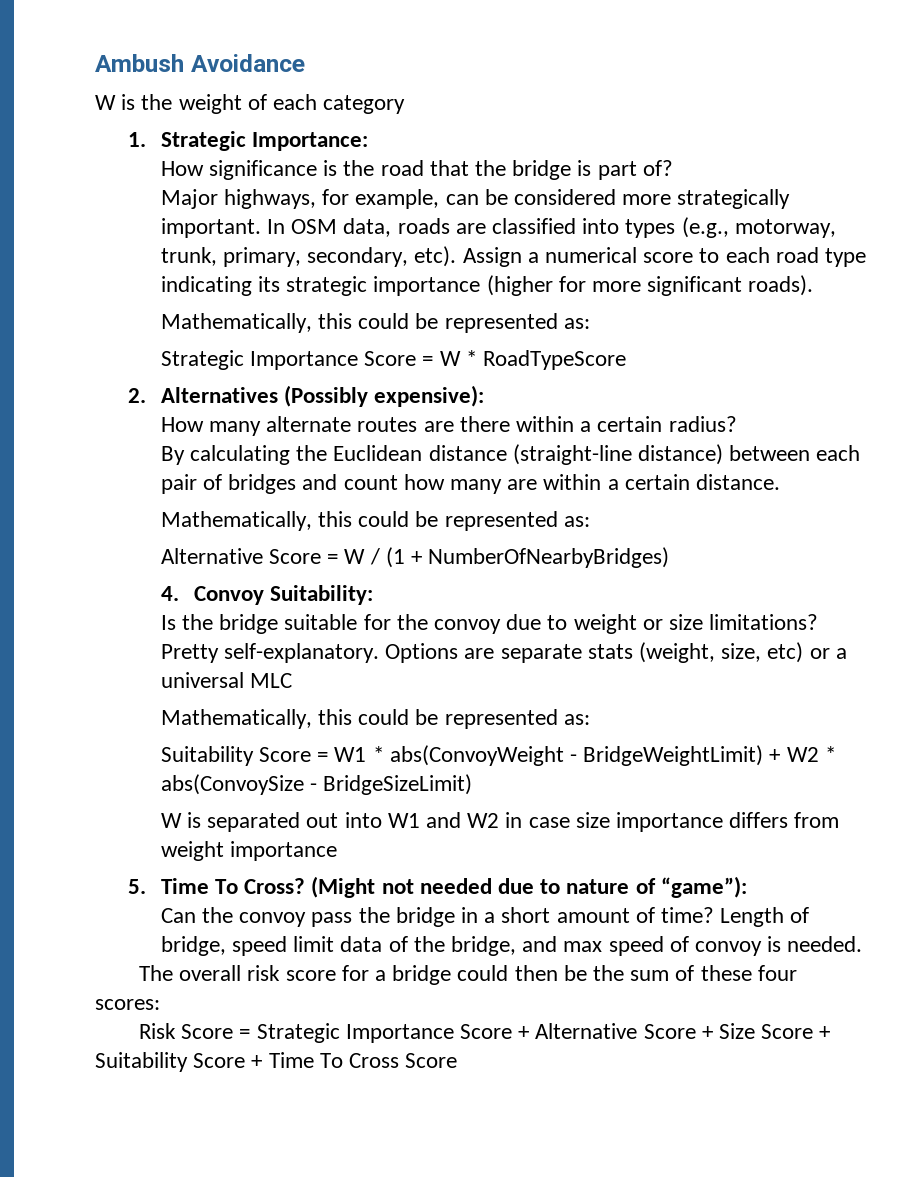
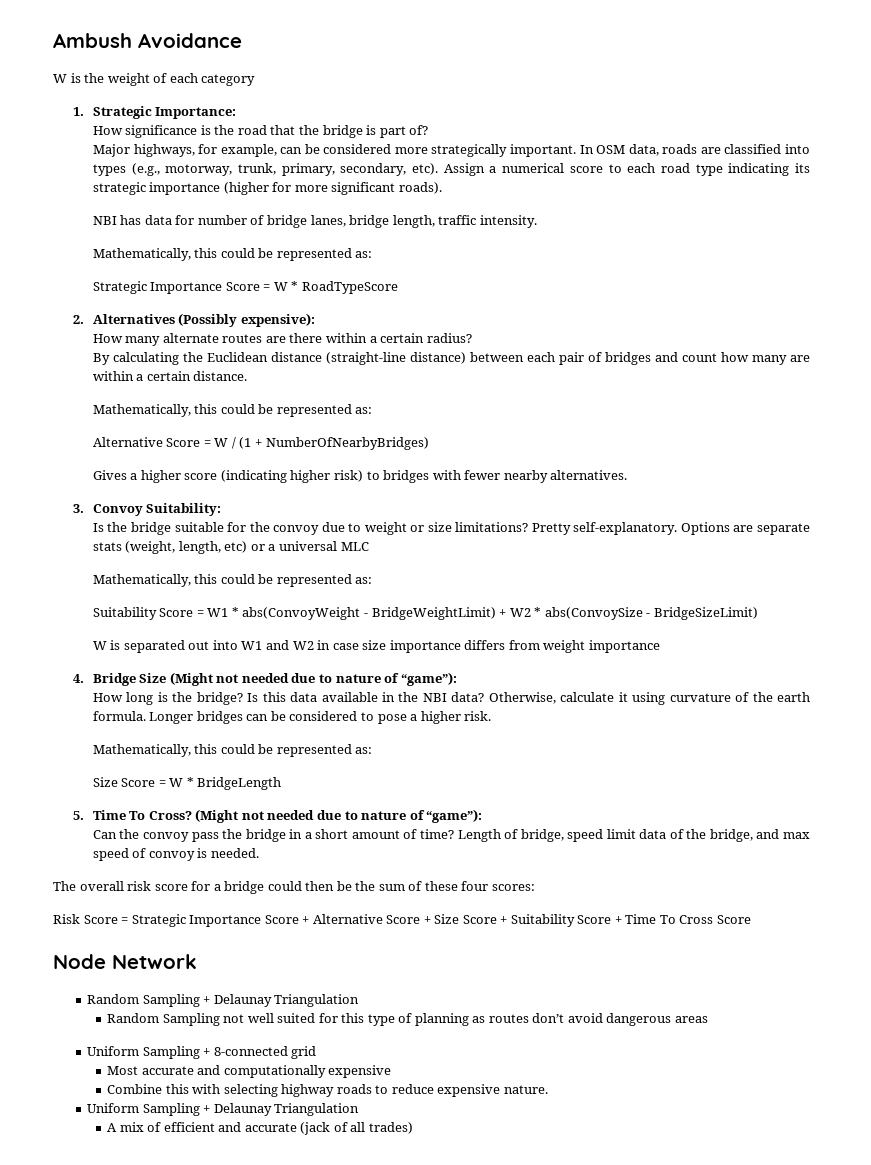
(814, 285) none -> [92,215,537,228] // NBI has data for number of bridge lanes, bridge length, traffic intensity.
[160,586,179,601] 4. -> [92,470,628,483] [72,504,84,513] Gives a higher score (indicating higher risk) to bridges with fewer nearby alternatives. // 3.
[721,643,762,662] size, -> [178,541,221,554] length,
(337, 851) none -> [72,672,457,686] [92,692,810,705] [92,711,492,724] [92,744,373,757] [92,777,282,790] // 4. Bridge Size (Might not needed due to nature of “game”): // How long is the bridge? Is this data available in the NBI data? Otherwise, calculate it using curvature of the earth formula. Longer bridges can be considered to pose a higher risk. // Mathematically, this could be represented as: // Size Score = W * BridgeLength
(458, 1060) none -> [53,954,197,969] [87,994,360,1007] [107,1013,708,1026] [87,1046,317,1059] [107,1065,392,1078] [107,1084,548,1097] [87,1103,360,1116] [107,1122,413,1135] // Node Network // Random Sampling + Delaunay Triangulation // Random Sampling not well suited for this type of planning as routes don’t avoid dangerous areas // Uniform Sampling + 8-connected grid // Most accurate and computationally expensive // Combine this with selecting highway roads to reduce expensive nature. // Uniform Sampling + Delaunay Triangulation // A mix of efficient and accurate (jack of all trades)

